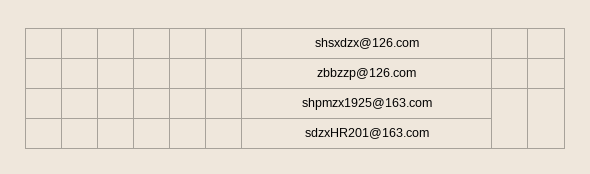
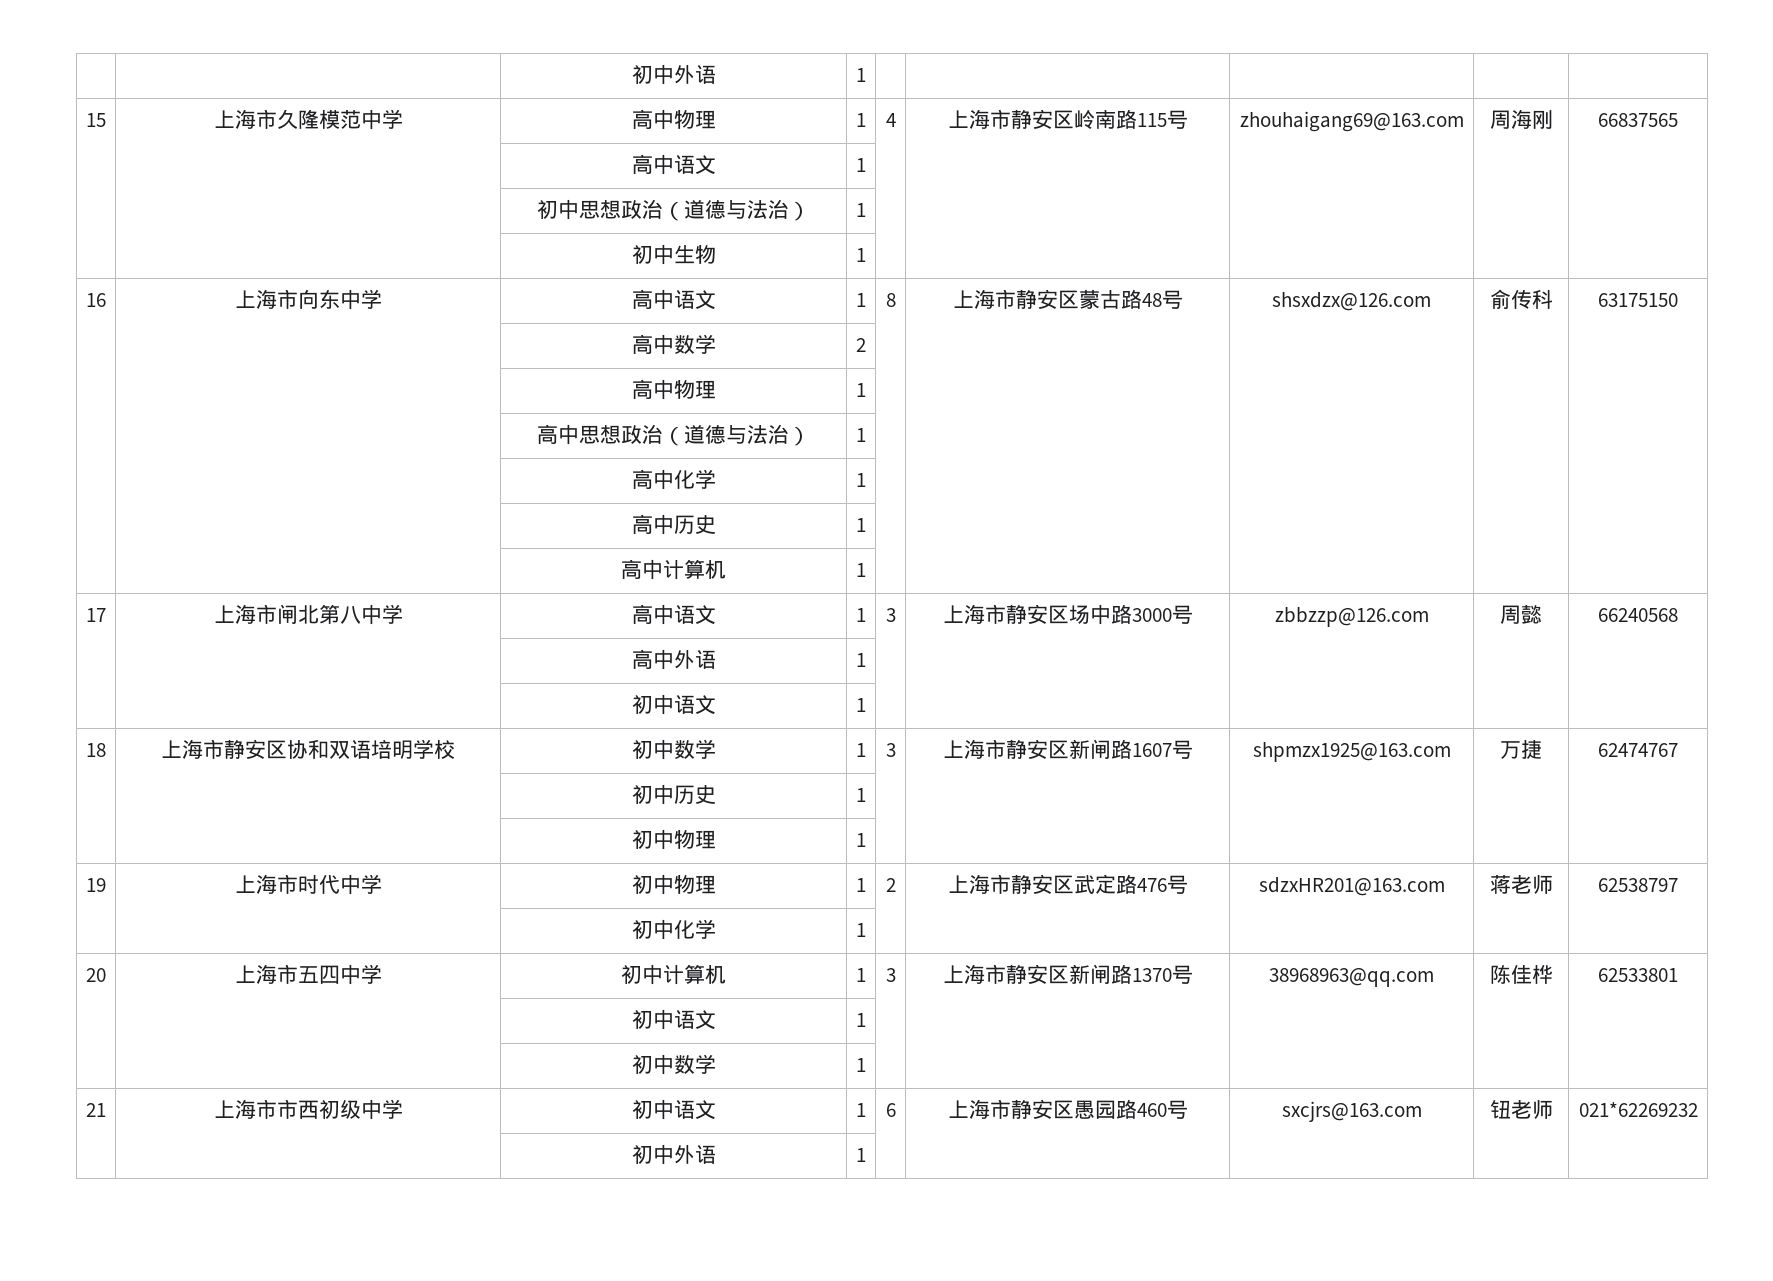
[314,38,419,49] [317,68,416,80] [301,98,432,110] [304,128,429,139] | | | | | | shsxdzx@126.com | | // | | | | | | zbbzzp@126.com | | // | | | | | | shpmzx1925@163.com | | // | | | | | | sdzxHR201@163.com -> [631,64,716,85] [856,68,866,82] [86,113,106,127] [213,109,403,130] [631,109,716,130] [856,113,866,127] [885,113,896,127] [947,109,1188,130] [1239,111,1464,132] [1489,109,1553,129] [1598,113,1678,127] [631,154,716,175] [856,158,866,172] [537,199,810,221] [856,203,866,217] [631,244,716,265] [856,248,866,262] [86,293,106,307] [234,289,382,310] [631,289,716,310] [856,293,866,307] [885,293,896,307] [952,289,1183,309] [1271,292,1431,311] [1489,289,1553,310] [1598,293,1678,307] [631,334,716,355] [856,338,866,352] [631,379,716,400] [856,383,866,397] [537,424,810,446] [856,428,866,442] [631,469,716,490] [856,473,866,487] [631,514,716,535] [856,518,866,532] [621,559,726,580] [856,563,866,577] [86,608,106,622] [213,604,403,625] [631,604,716,625] [856,608,866,622] [885,608,896,622] [942,604,1193,625] [1274,607,1429,627] [1500,605,1542,624] [1598,608,1678,622] [631,649,716,670] [856,653,866,667] [631,694,716,715] [856,698,866,712] [86,743,106,757] [161,739,455,759] [631,739,716,760] [856,743,866,757] [885,743,896,757] [942,739,1193,759] [1252,742,1451,762] [1500,740,1542,759] [1598,743,1678,757] [631,784,716,805] [856,788,866,802] [631,829,716,850] [856,833,866,847] [86,878,106,892] [234,874,382,895] [631,874,716,895] [856,878,866,892] [885,878,896,892] [947,874,1188,894] [1258,877,1445,896] [1489,875,1553,894] [1598,878,1678,892] [631,919,716,940] [856,923,866,937] [86,968,106,982] [234,964,382,985] [621,964,726,985] [856,968,866,982] [885,968,896,982] [942,964,1193,984] [1268,968,1434,987] [1489,964,1553,984] [1598,968,1678,982] [631,1009,716,1030] [856,1013,866,1027] [631,1054,716,1075] [856,1058,866,1072] [86,1103,106,1117] [213,1099,403,1120] [631,1099,716,1120] [856,1103,866,1117] [885,1103,896,1117] [947,1099,1188,1119] [1281,1101,1422,1122] [1489,1100,1553,1119] [1578,1102,1698,1117] [631,1144,716,1165] [856,1148,866,1162] | | 初中外语 | 1 | | | | | // 15 | 上海市久隆模范中学 | 高中物理 | 1 | 4 | 上海市静安区岭南路115号 | zhouhaigang69@163.com | 周海刚 | 66837565 // | | 高中语文 | 1 | | | | | // | | 初中思想政治（道德与法治） | 1 | | | | | // | | 初中生物 | 1 | | | | | // 16 | 上海市向东中学 | 高中语文 | 1 | 8 | 上海市静安区蒙古路48号 | shsxdzx@126.com | 俞传科 | 63175150 // | | 高中数学 | 2 | | | | | // | | 高中物理 | 1 | | | | | // | | 高中思想政治（道德与法治） | 1 | | | | | // | | 高中化学 | 1 | | | | | // | | 高中历史 | 1 | | | | | // | | 高中计算机 | 1 | | | | | // 17 | 上海市闸北第八中学 | 高中语文 | 1 | 3 | 上海市静安区场中路3000号 | zbbzzp@126.com | 周懿 | 66240568 // | | 高中外语 | 1 | | | | | // | | 初中语文 | 1 | | | | | // 18 | 上海市静安区协和双语培明学校 | 初中数学 | 1 | 3 | 上海市静安区新闸路1607号 | shpmzx1925@163.com | 万捷 | 62474767 // | | 初中历史 | 1 | | | | | // | | 初中物理 | 1 | | | | | // 19 | 上海市时代中学 | 初中物理 | 1 | 2 | 上海市静安区武定路476号 | sdzxHR201@163.com | 蒋老师 | 62538797 // | | 初中化学 | 1 | | | | | // 20 | 上海市五四中学 | 初中计算机 | 1 | 3 | 上海市静安区新闸路1370号 | 38968963@qq.com | 陈佳桦 | 62533801 // | | 初中语文 | 1 | | | | | // | | 初中数学 | 1 | | | | | // 21 | 上海市市西初级中学 | 初中语文 | 1 | 6 | 上海市静安区愚园路460号 | sxcjrs@163.com | 钮老师 | 021*62269232 // | | 初中外语 | 1 | | |

